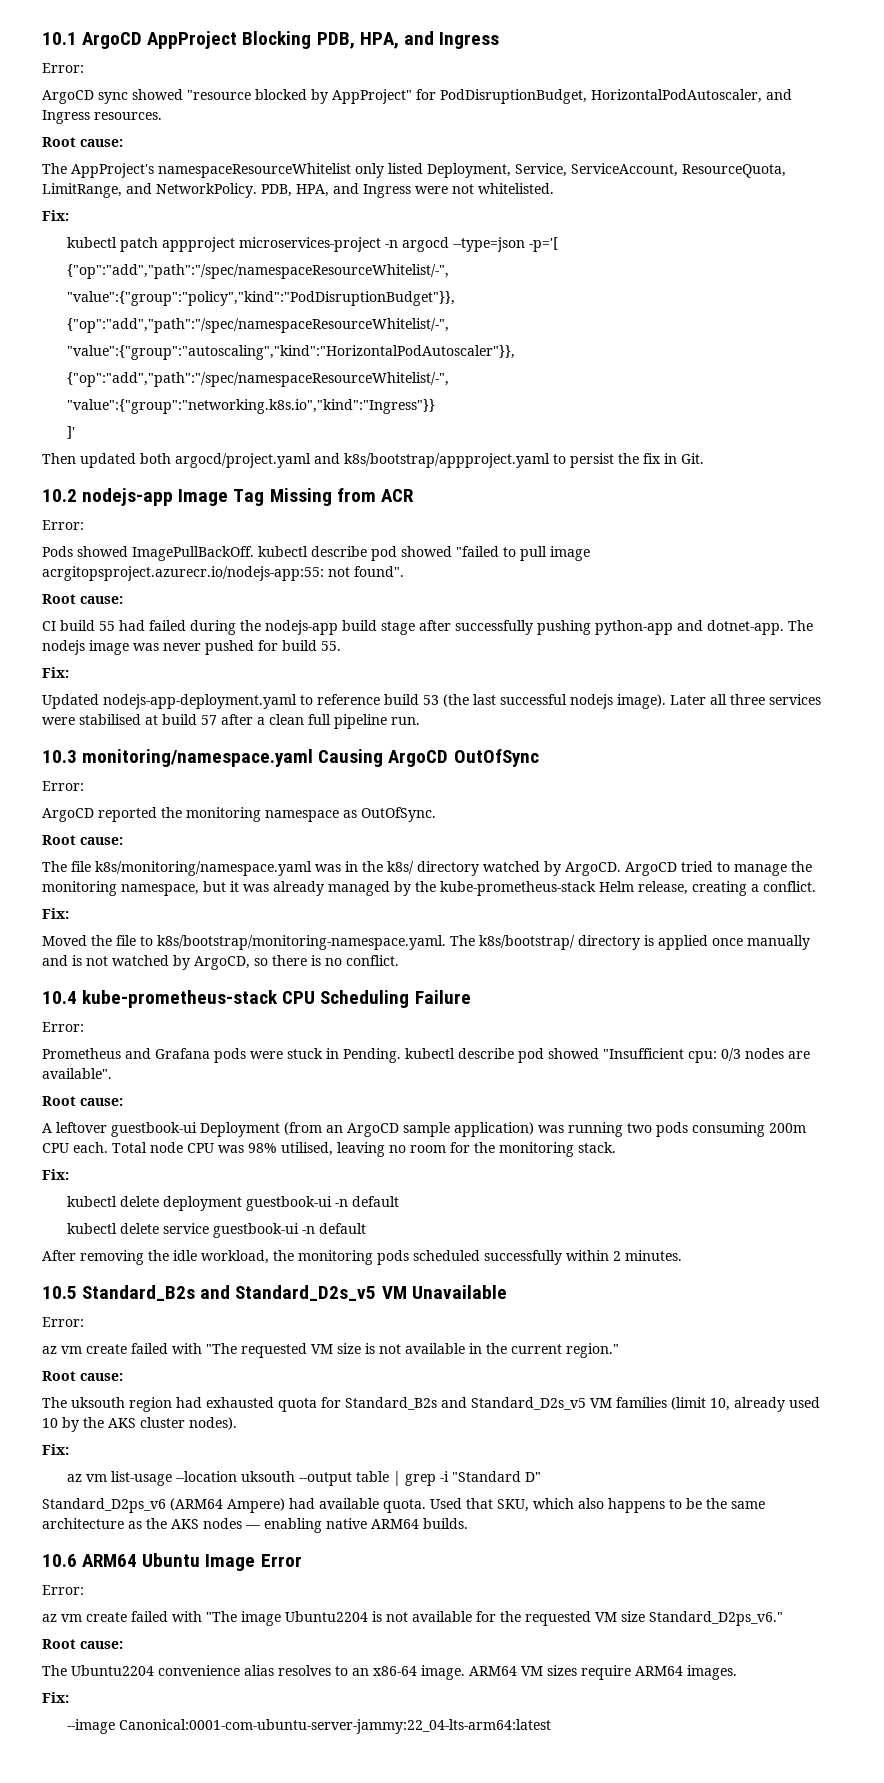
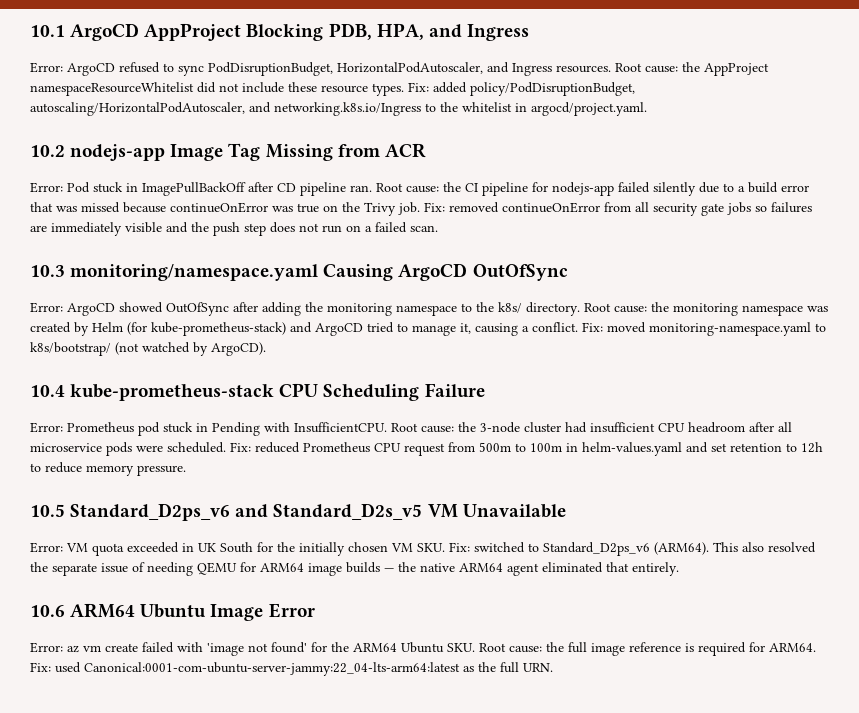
[42,89,436,104] // ArgoCD sync showed "resource blocked by AppProject" for -> [67,62,204,76] ArgoCD refused to sync
[42,137,123,147] [42,163,786,178] [42,183,554,198] [42,210,69,221] [66,237,558,252] [66,264,449,279] [66,291,455,306] [66,318,449,333] [66,345,515,360] [66,372,449,387] [66,399,435,414] [66,426,75,439] [42,453,704,468] // Root cause: // The AppProject's namespaceResourceWhitelist only listed Deployment, Service, ServiceAccount, ResourceQuota, LimitRange, and NetworkPolicy. PDB, HPA, and Ingress were not whitelisted. // Fix: // kubectl patch appproject microservices-project -n argocd --type=json -p='[ // {"op":"add","path":"/spec/namespaceResourceWhitelist/-", // "value":{"group":"policy","kind":"PodDisruptionBudget"}}, // {"op":"add","path":"/spec/namespaceResourceWhitelist/-", // "value":{"group":"autoscaling","kind":"HorizontalPodAutoscaler"}}, // {"op":"add","path":"/spec/namespaceResourceWhitelist/-", // "value":{"group":"networking.k8s.io","kind":"Ingress"}} // ]' // Then updated both argocd/project.yaml and k8s/bootstrap/appproject.yaml to persist the fix in Git. -> [615,62,769,76] [30,82,635,96] [30,102,647,116] Root cause: the AppProject namespaceResourceWhitelist did not include these resource types. Fix: added policy/PodDisruptionBudget, autoscaling/HorizontalPodAutoscaler, and networking.k8s.io/Ingress to the whitelist in argocd/project.yaml.
[42,546,590,561] [42,566,404,581] [42,594,123,604] [42,620,813,635] [42,640,341,655] [42,667,69,678] [42,694,821,709] [42,714,420,729] // Pods showed ImagePullBackOff. kubectl describe pod showed "failed to pull image acrgitopsproject.azurecr.io/nodejs-app:55: not found". // Root cause: // CI build 55 had failed during the nodejs-app build stage after successfully pushing python-app and dotnet-app. The nodejs image was never pushed for build 55. // Fix: // Updated nodejs-app-deployment.yaml to reference build 53 (the last successful nodejs image). Later all three services were stabilised at build 57 after a clean full pipeline run. -> [67,182,809,196] [30,202,812,216] [30,222,438,236] Pod stuck in ImagePullBackOff after CD pipeline ran. Root cause: the CI pipeline for nodejs-app failed silently due to a build error that was missed because continueOnError was true on the Trivy job. Fix: removed continueOnError from all security gate jobs so failures are immediately visible and the push step does not run on a failed scan.
[42,807,436,822] [42,835,123,845] [42,861,812,876] [42,881,747,896] // ArgoCD reported the monitoring namespace as OutOfSync. // Root cause: // The file k8s/monitoring/namespace.yaml was in the k8s/ directory watched by ArgoCD. ArgoCD tried to manage the monitoring namespace, but it was already managed by the kube-prometheus-stack Helm release, creating -> [67,302,828,316] [30,322,518,336] ArgoCD showed OutOfSync after adding the monitoring namespace to the k8s/ directory. Root cause: the monitoring namespace was created by Helm (for kube-prometheus-stack) and ArgoCD tried to manage it, causing
[42,908,69,919] [42,935,810,950] [42,955,399,970] // Fix: // Moved the file to k8s/bootstrap/monitoring-namespace.yaml. The k8s/bootstrap/ directory is applied once manually and is not watched by ArgoCD, so there is no conflict. -> [582,322,826,336] [30,342,266,356] Fix: moved monitoring-namespace.yaml to k8s/bootstrap/ (not watched by ArgoCD).
[42,1048,810,1063] [42,1068,112,1079] [42,1096,123,1106] [42,1122,806,1137] [42,1142,616,1157] [42,1169,69,1180] [66,1196,399,1211] [66,1223,366,1238] [42,1250,682,1265] // Prometheus and Grafana pods were stuck in Pending. kubectl describe pod showed "Insufficient cpu: 0/3 nodes are available". // Root cause: // A leftover guestbook-ui Deployment (from an ArgoCD sample application) was running two pods consuming 200m CPU each. Total node CPU was 98% utilised, leaving no room for the monitoring stack. // Fix: // kubectl delete deployment guestbook-ui -n default // kubectl delete service guestbook-ui -n default // After removing the idle workload, the monitoring pods scheduled successfully within 2 minutes. -> [67,422,792,436] [30,442,823,456] [30,462,186,476] Prometheus pod stuck in Pending with InsufficientCPU. Root cause: the 3-node cluster had insufficient CPU headroom after all microservice pods were scheduled. Fix: reduced Prometheus CPU request from 500m to 100m in helm-values.yaml and set retention to 12h to reduce memory pressure.
[82,1285,196,1301] Standard_B2s -> [70,503,231,521] Standard_D2ps_v6
[42,1343,619,1358] [42,1371,123,1381] [42,1397,820,1412] [42,1417,237,1432] [42,1444,69,1455] [66,1471,541,1486] [42,1498,765,1513] [42,1518,468,1533] // az vm create failed with "The requested VM size is not available in the current region." // Root cause: // The uksouth region had exhausted quota for Standard_B2s and Standard_D2s_v5 VM families (limit 10, already used 10 by the AKS cluster nodes). // Fix: // az vm list-usage --location uksouth --output table | grep -i "Standard D" // Standard_D2ps_v6 (ARM64 Ampere) had available quota. Used that SKU, which also happens to be the same architecture as the AKS nodes — enabling native ARM64 builds. -> [66,542,816,556] [30,562,679,576] VM quota exceeded in UK South for the initially chosen VM SKU. Fix: switched to Standard_D2ps_v6 (ARM64). This also resolved the separate issue of needing QEMU for ARM64 image builds — the native ARM64 agent eliminated that entirely.
[42,1611,783,1626] [42,1639,123,1649] [42,1665,737,1680] [42,1692,69,1703] [66,1719,551,1734] // az vm create failed with "The image Ubuntu2204 is not available for the requested VM size Standard_D2ps_v6." // Root cause: // The Ubuntu2204 convenience alias resolves to an x86-64 image. ARM64 VM sizes require ARM64 images. // Fix: // --image Canonical:0001-com-ubuntu-server-jammy:22_04-lts-arm64:latest -> [67,642,816,656] [30,662,553,676] az vm create failed with 'image not found' for the ARM64 Ubuntu SKU. Root cause: the full image reference is required for ARM64. Fix: used Canonical:0001-com-ubuntu-server-jammy:22_04-lts-arm64:latest as the full URN.

